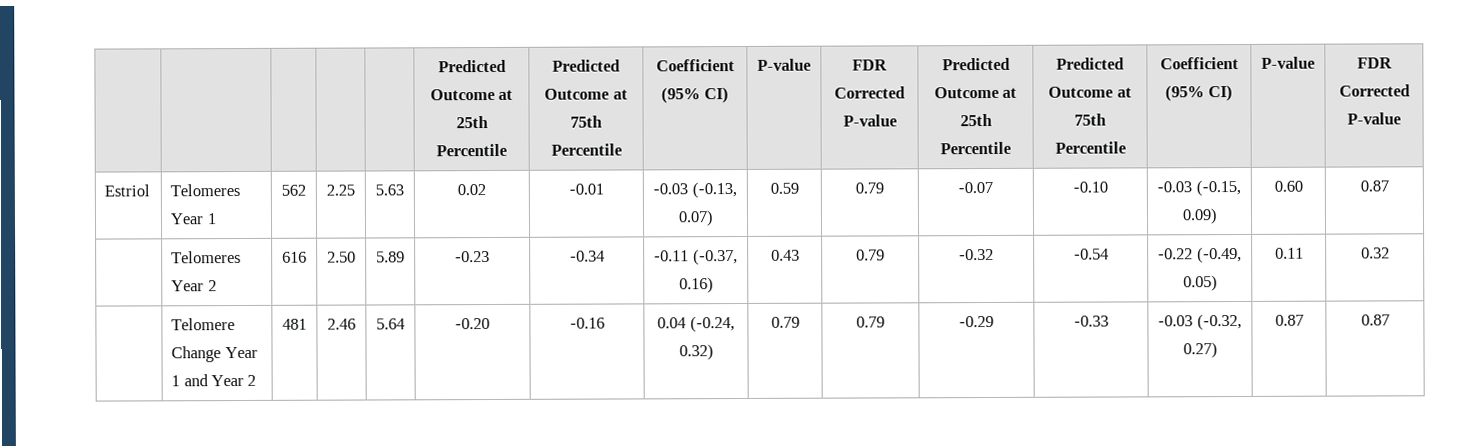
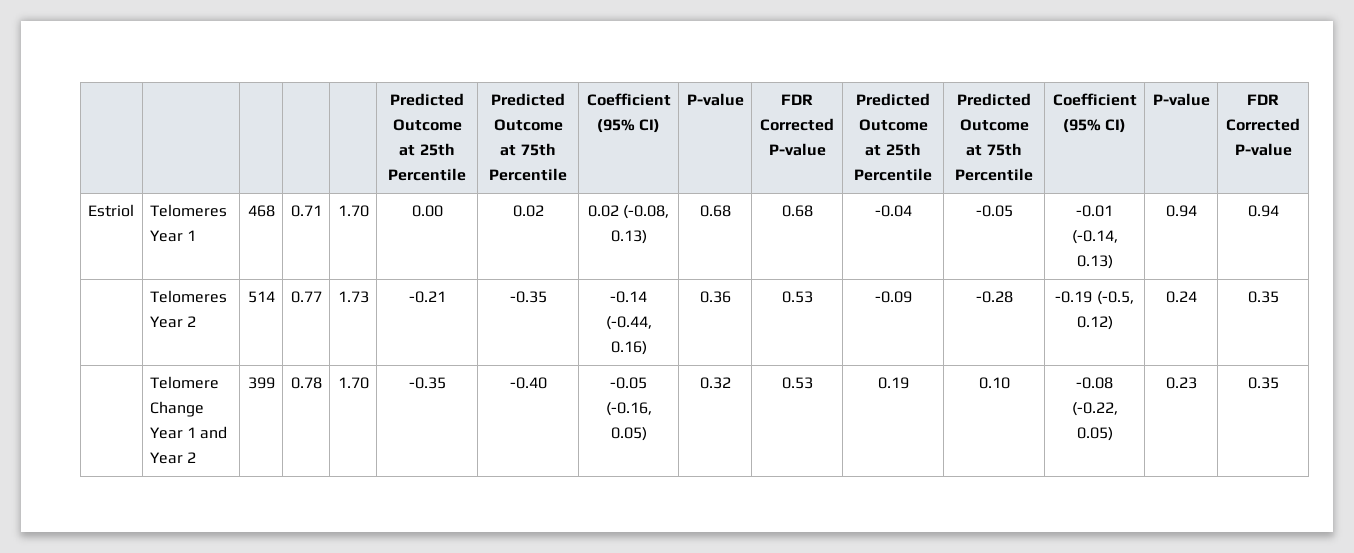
[281,184,306,196] [326,184,355,196] [375,184,404,196] [457,184,486,196] [568,183,604,195] [653,182,737,199] [677,210,714,227] [769,182,799,194] [855,182,884,194] [958,181,993,194] [1072,181,1108,193] [1157,179,1241,197] [1181,208,1218,225] [1273,180,1303,192] [1359,180,1389,192] [171,251,242,264] [171,280,217,292] [282,251,307,263] [327,251,356,263] [376,251,405,263] [455,251,490,263] [569,250,605,262] [654,249,738,266] [678,277,714,294] [770,249,800,261] [856,249,885,261] [959,248,994,261] [1073,248,1109,260] [1158,246,1242,264] [1182,275,1218,292] [1274,247,1304,259] [1360,247,1390,259] 562 | 2.25 | 5.63 | 0.02 | -0.01 | -0.03 (-0.13, 0.07) | 0.59 | 0.79 | -0.07 | -0.10 | -0.03 (-0.15, 0.09) | 0.60 | 0.87 // | Telomeres Year 2 | 616 | 2.50 | 5.89 | -0.23 | -0.34 | -0.11 (-0.37, 0.16) | 0.43 | 0.79 | -0.32 | -0.54 | -0.22 (-0.49, 0.05) | 0.11 | 0.32 -> [247,205,275,217] [290,205,322,217] [337,205,369,217] [411,205,443,217] [512,205,544,217] [587,205,670,219] [610,230,647,244] [699,205,731,217] [781,205,813,217] [874,205,912,217] [975,205,1013,217] [1076,205,1113,217] [1071,230,1118,244] [1076,255,1113,269] [1165,205,1197,217] [1247,205,1279,217] [149,290,227,303] [149,316,196,328] [247,291,275,303] [290,291,322,303] [337,291,369,303] [408,291,446,303] [509,291,547,303] [610,291,647,303] [605,316,652,330] [610,341,647,355] [699,291,731,303] [781,291,813,303] [874,291,912,303] [975,291,1013,303] [1055,291,1134,305] [1076,316,1113,330] [1165,291,1197,303] [1247,291,1279,303] 468 | 0.71 | 1.70 | 0.00 | 0.02 | 0.02 (-0.08, 0.13) | 0.68 | 0.68 | -0.04 | -0.05 | -0.01 (-0.14, 0.13) | 0.94 | 0.94 // | Telomeres Year 2 | 514 | 0.77 | 1.73 | -0.21 | -0.35 | -0.14 (-0.44, 0.16) | 0.36 | 0.53 | -0.09 | -0.28 | -0.19 (-0.5, 0.12) | 0.24 | 0.35
[282,318,307,330] [327,318,356,330] [376,318,405,330] [455,318,490,330] [569,317,605,329] [657,316,735,333] [678,344,714,361] [770,316,800,328] [856,316,885,328] [959,315,994,328] [1073,315,1109,327] [1158,313,1242,331] [1182,342,1218,359] [1274,314,1304,326] [1360,314,1390,326] 481 | 2.46 | 5.64 | -0.20 | -0.16 | 0.04 (-0.24, 0.32) | 0.79 | 0.79 | -0.29 | -0.33 | -0.03 (-0.32, 0.27) | 0.87 | 0.87 -> [247,377,275,389] [290,377,322,389] [337,377,369,389] [408,377,446,389] [509,377,547,389] [610,377,647,389] [605,402,652,416] [610,427,647,441] [699,377,731,389] [781,377,813,389] [877,377,909,389] [978,377,1010,389] [1076,377,1113,389] [1071,402,1118,416] [1076,427,1113,441] [1165,377,1197,389] [1247,377,1279,389] 399 | 0.78 | 1.70 | -0.35 | -0.40 | -0.05 (-0.16, 0.05) | 0.32 | 0.53 | 0.19 | 0.10 | -0.08 (-0.22, 0.05) | 0.23 | 0.35

